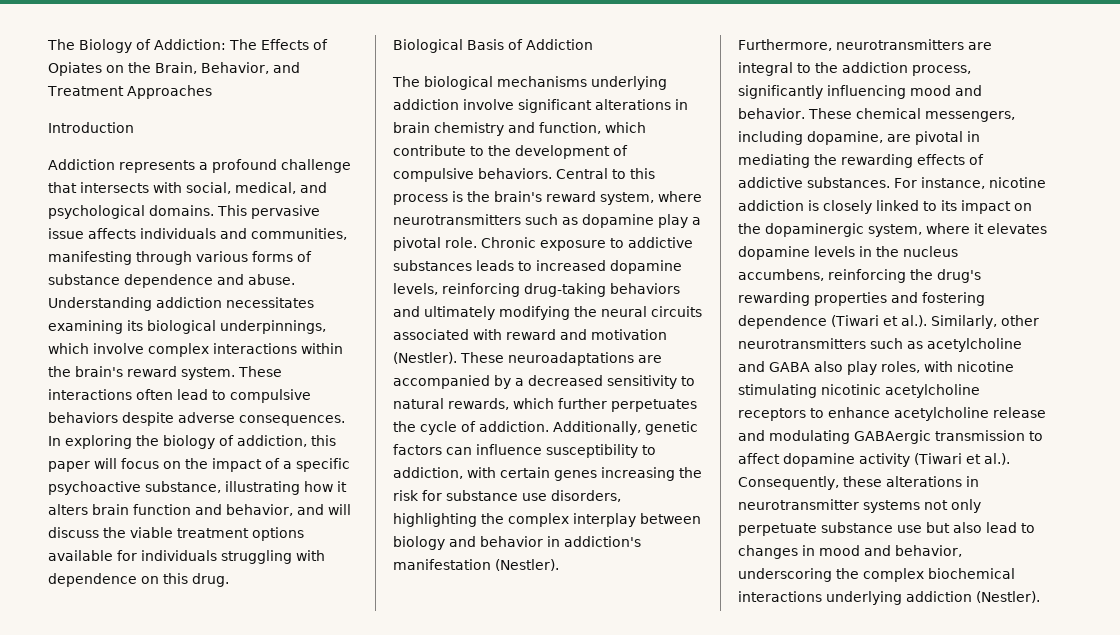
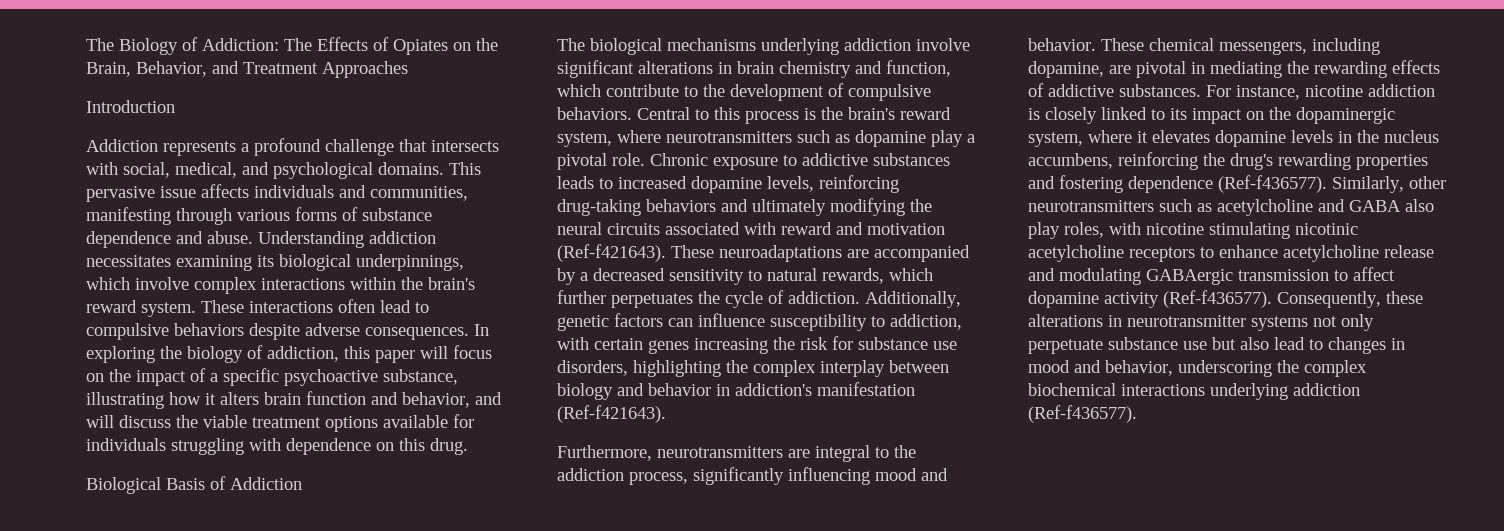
[393,352,457,364] (Nestler). -> [557,244,666,262] (Ref-f421643).
[495,559,559,571] (Nestler). -> [557,405,666,423] (Ref-f421643).
[831,315,927,327] (Tiwari et al.). -> [1218,175,1327,193] (Ref-f436577).
[914,453,1010,465] (Tiwari et al.). -> [1163,290,1272,308] (Ref-f436577).
[976,591,1040,603] (Nestler). -> [1028,405,1137,423] (Ref-f436577).

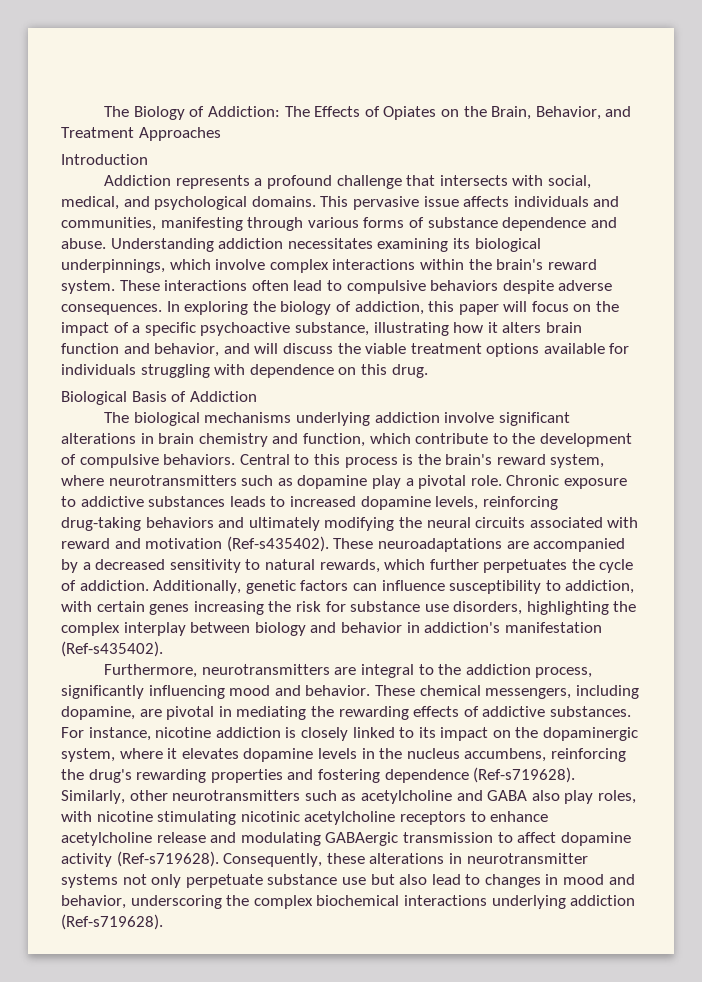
[557,244,666,262] (Ref-f421643). -> [226,536,329,552] (Ref-s435402).
[557,405,666,423] (Ref-f421643). -> [61,641,163,657] (Ref-s435402).
[1218,175,1327,193] (Ref-f436577). -> [473,767,576,783] (Ref-s719628).
[1163,290,1272,308] (Ref-f436577). -> [116,851,219,867] (Ref-s719628).
[1028,405,1137,423] (Ref-f436577). -> [61,914,163,930] (Ref-s719628).

